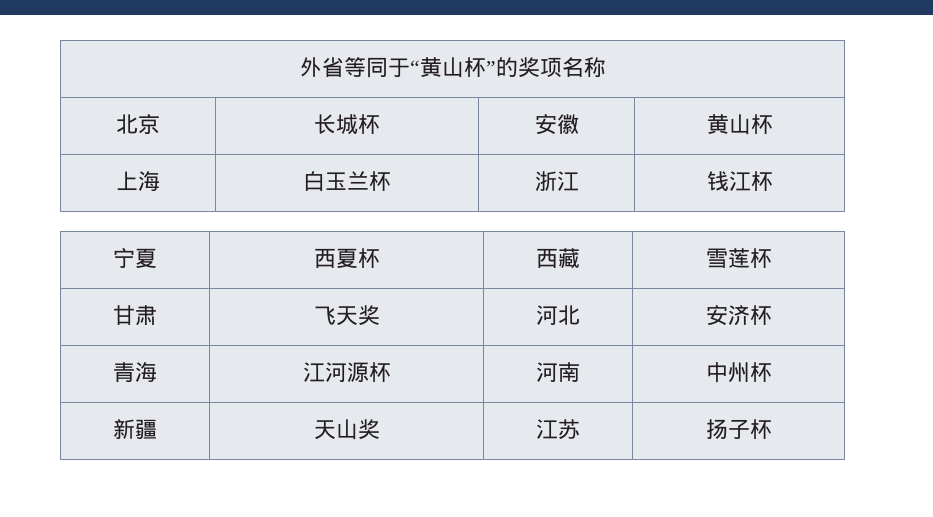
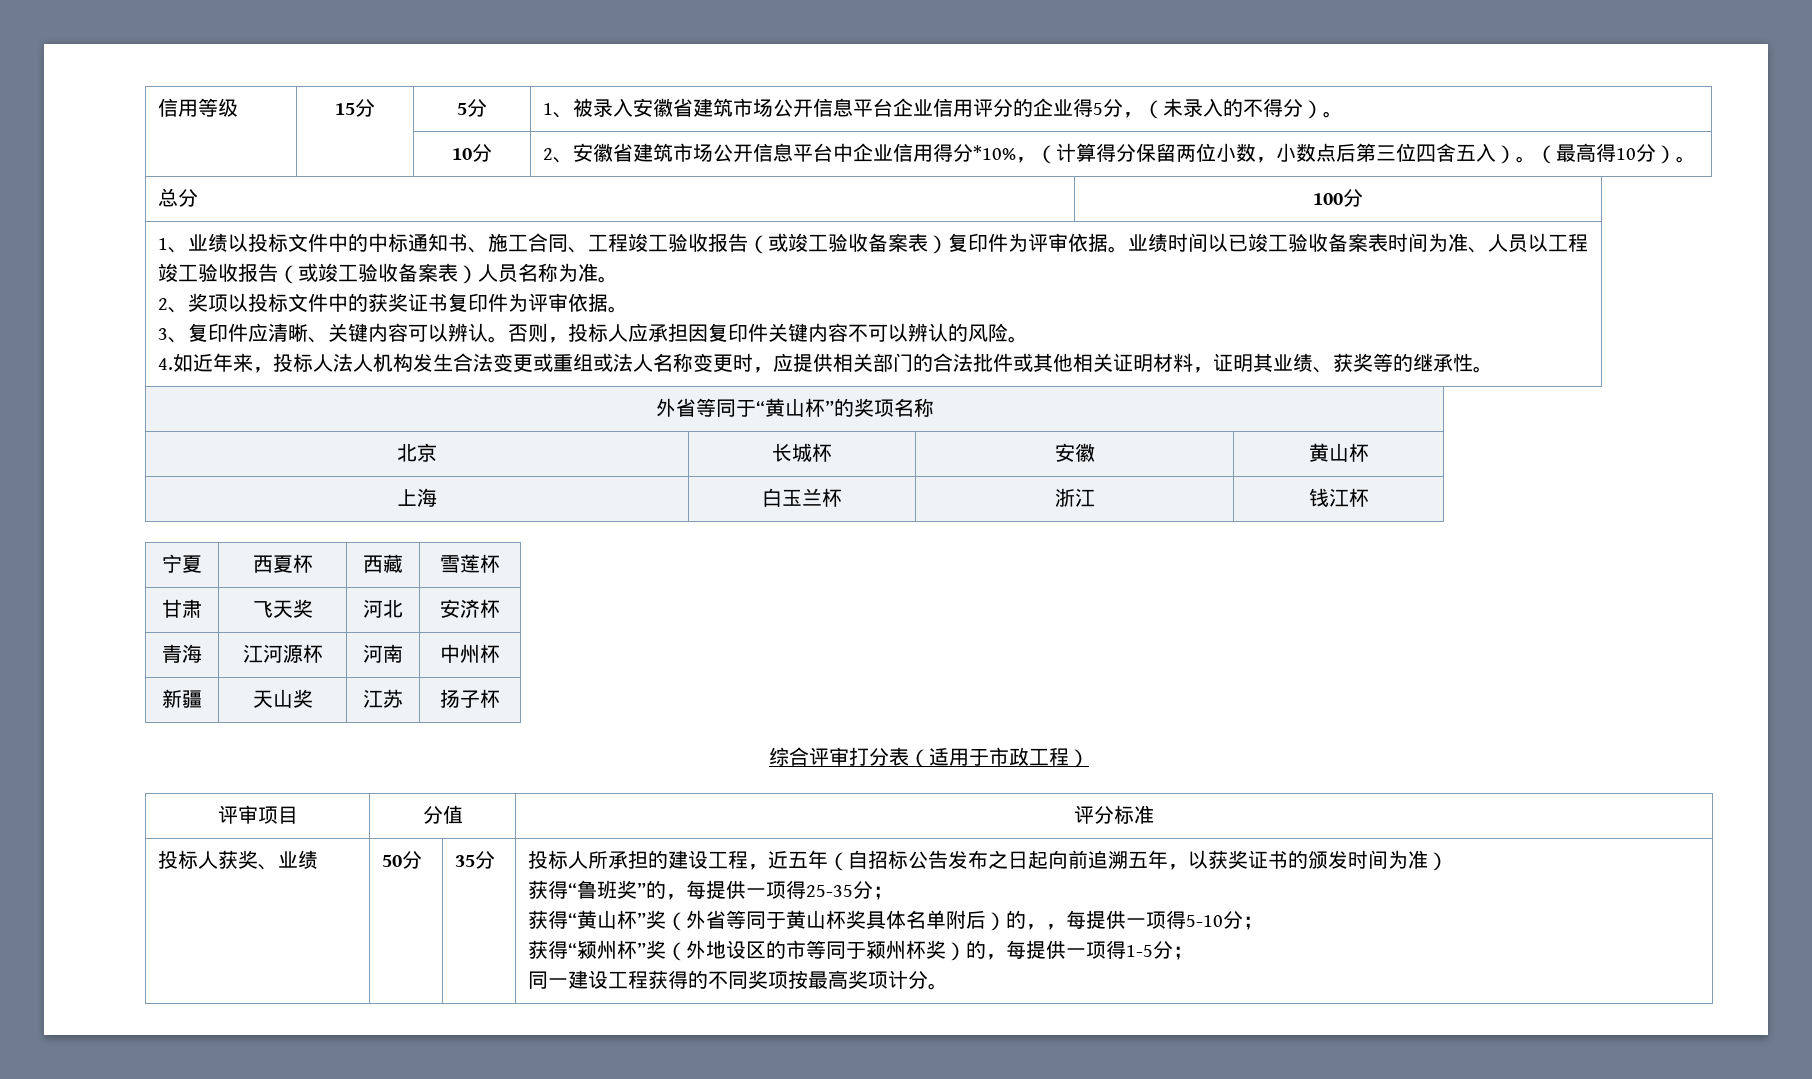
(299, 67) none -> [157,98,238,117] [335,98,375,117] [457,98,487,117] [542,98,1343,119] [452,143,492,162] [542,143,1696,164] [157,188,198,207] [1313,188,1363,207] [157,233,1588,254] [157,263,618,284] [157,293,628,313] [157,323,1028,343] [157,353,1493,373] 信用等级 | 15分 | 5分 | 1、被录入安徽省建筑市场公开信息平台企业信用评分的企业得5分，（未录入的不得分）。 // | | 10分 | 2、安徽省建筑市场公开信息平台中企业信用得分*10%，（计算得分保留两位小数，小数点后第三位四舍五入）。（最高得10分）。 // 总分 | 100分 // 1、业绩以投标文件中的中标通知书、施工合同、工程竣工验收报告（或竣工验收备案表）复印件为评审依据。业绩时间以已竣工验收备案表时间为准、人员以工程竣工验收报告（或竣工验收备案表）人员名称为准。 // 2、奖项以投标文件中的获奖证书复印件为评审依据。 // 3、复印件应清晰、关键内容可以辨认。否则，投标人应承担因复印件关键内容不可以辨认的风险。 // 4.如近年来，投标人法人机构发生合法变更或重组或法人名称变更时，应提供相关部门的合法批件或其他相关证明材料，证明其业绩、获奖等的继承性。 //
(772, 429) none -> [769,747,1089,768] [217,805,298,824] [422,805,463,824] [1074,805,1154,824] [157,850,318,870] [381,850,422,869] [454,850,495,869] [527,850,1448,871] [527,880,893,900] [527,910,1263,931] [527,940,1193,961] [527,970,948,990] // 综合评审打分表（适用于市政工程） // 评审项目 | 分值 | 评分标准 // 投标人获奖、业绩 | 50分 | 35分 | 投标人所承担的建设工程，近五年（自招标公告发布之日起向前追溯五年，以获奖证书的颁发时间为准） // 获得“鲁班奖”的，每提供一项得25-35分； // 获得“黄山杯”奖（外省等同于黄山杯奖具体名单附后）的，，每提供一项得5-10分； // 获得“颍州杯”奖（外地设区的市等同于颍州杯奖）的，每提供一项得1-5分； // 同一建设工程获得的不同奖项按最高奖项计分。

